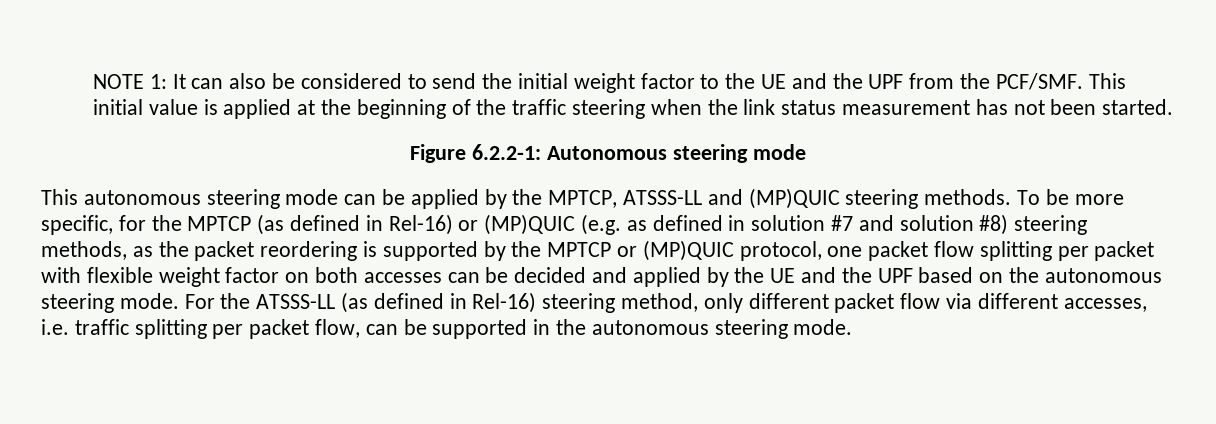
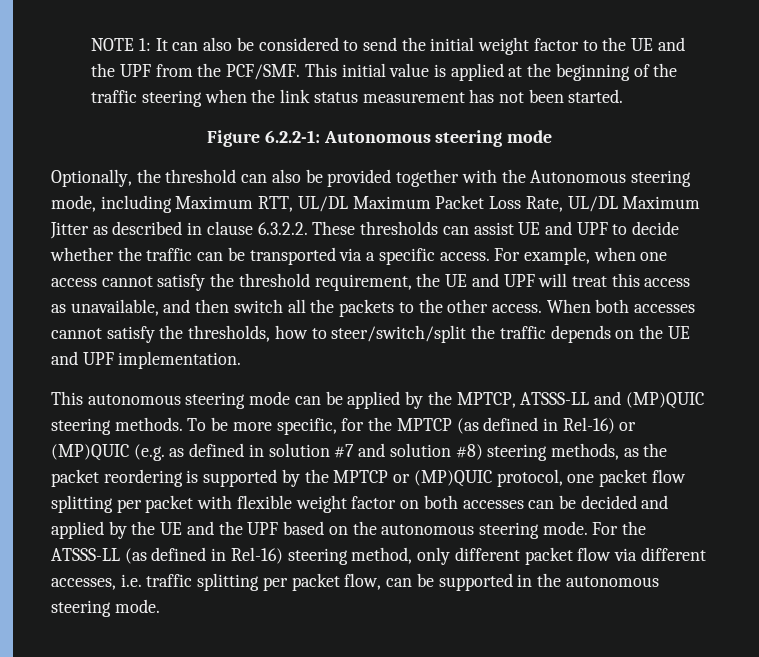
(806, 152) none -> [51,169,691,187] [51,195,701,213] [50,221,680,239] [50,247,668,265] [51,273,691,291] [51,299,696,317] [51,325,690,343] [51,351,242,369] // Optionally, the threshold can also be provided together with the Autonomous steering mode, including Maximum RTT, UL/DL Maximum Packet Loss Rate, UL/DL Maximum Jitter as described in clause 6.3.2.2. These thresholds can assist UE and UPF to decide whether the traffic can be transported via a specific access. For example, when one access cannot satisfy the threshold requirement, the UE and UPF will treat this access as unavailable, and then switch all the packets to the other access. When both accesses cannot satisfy the thresholds, how to steer/switch/split the traffic depends on the UE and UPF implementation.

